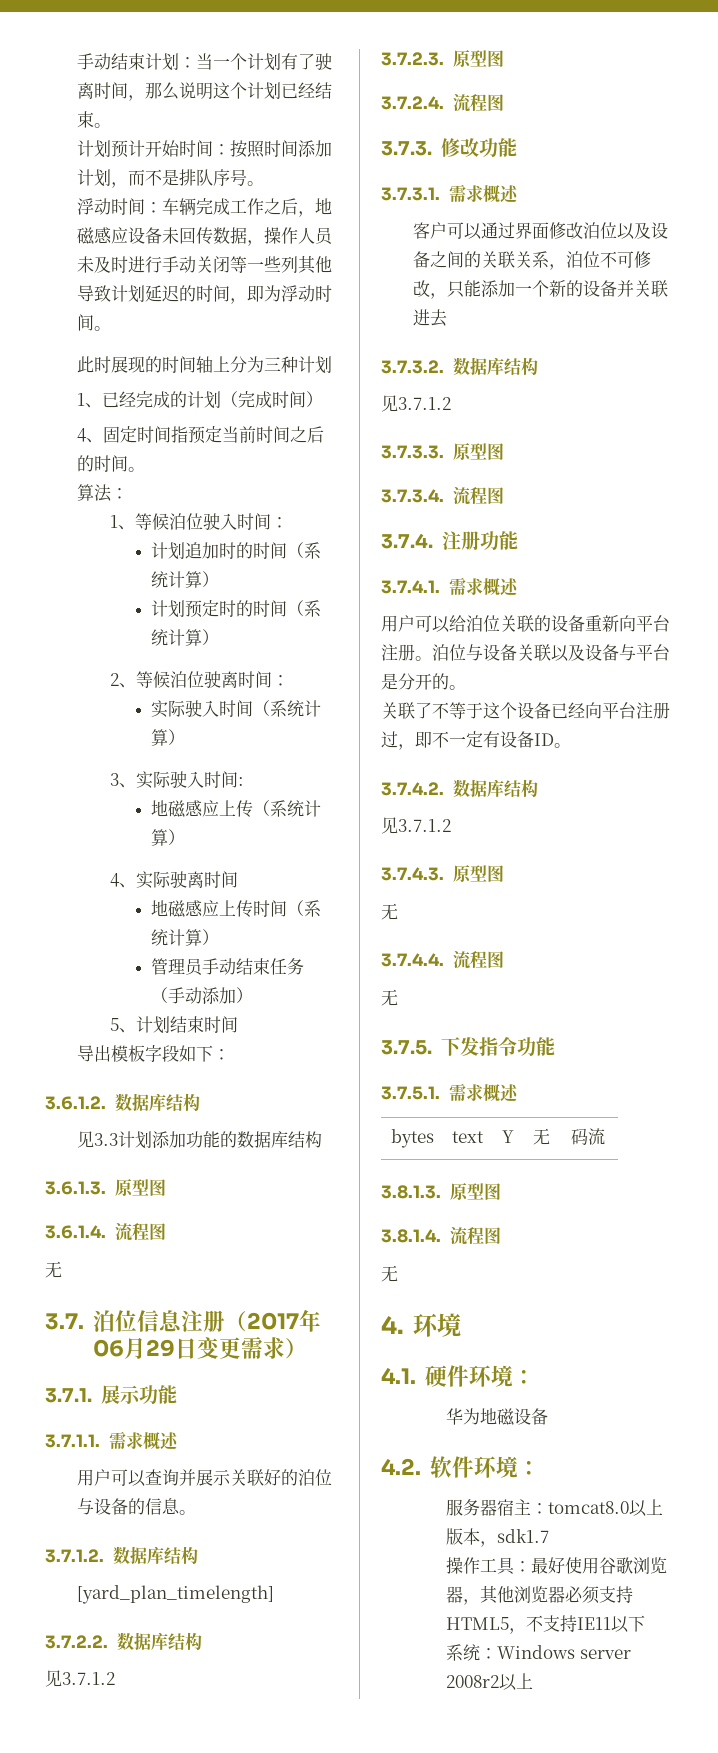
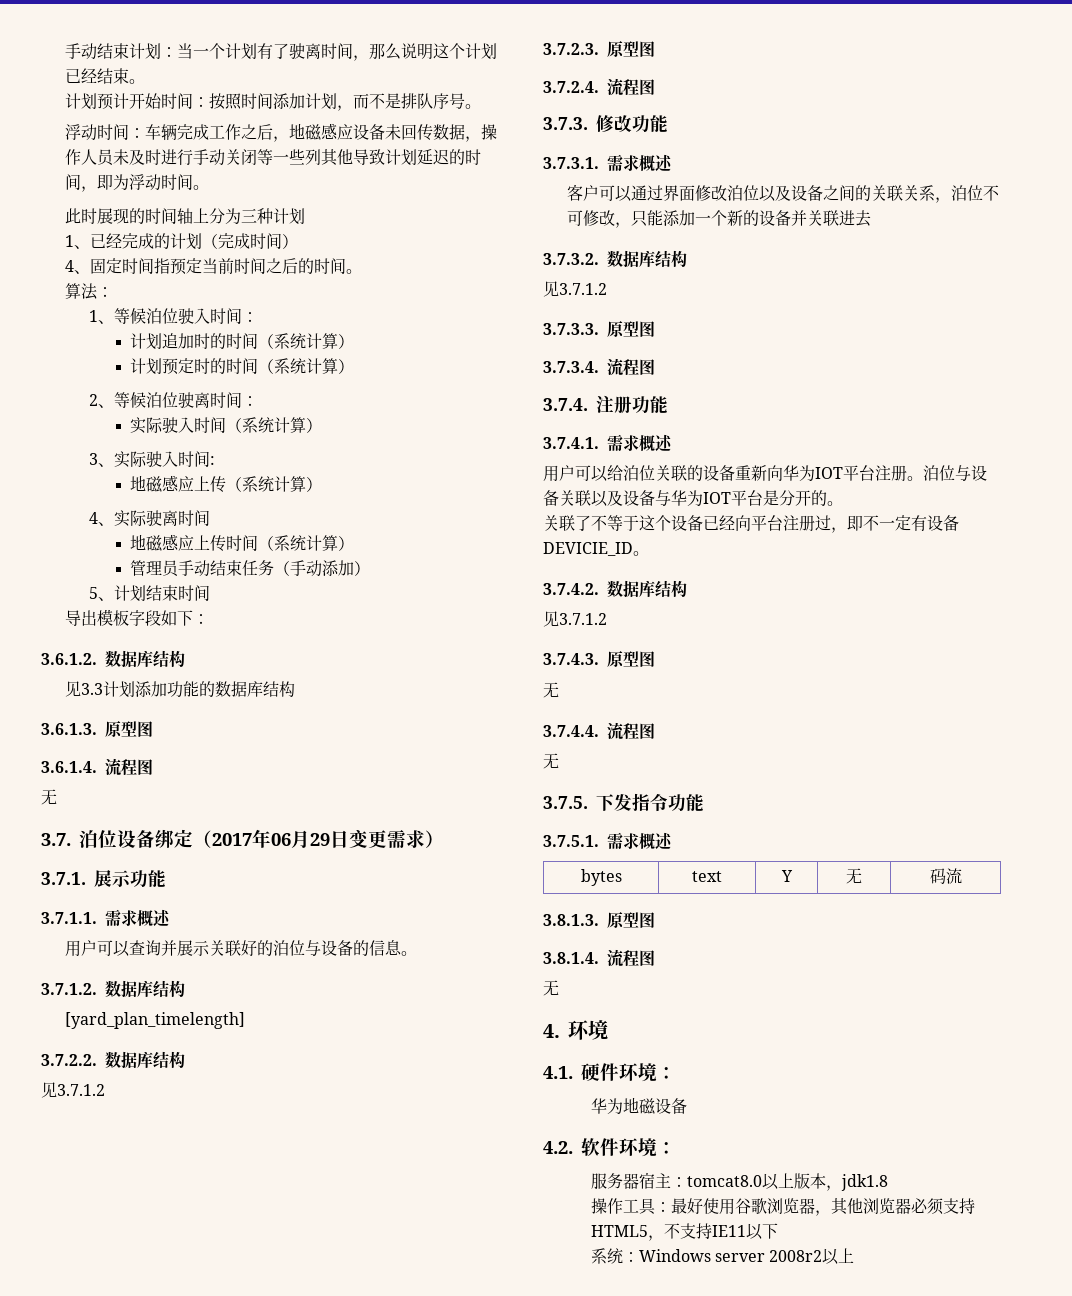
[136,1310,225,1332] 信息注册 -> [117,829,193,848] 设备绑定
(636, 623) none -> [783,465,843,481] 华为IOT
(636, 652) none -> [671,490,731,506] 华为IOT
[534,733,554,746] ID -> [543,542,633,556] DEVICIE_ID
[496,1529,549,1543] sdk1.7 -> [840,1174,888,1191] jdk1.8

